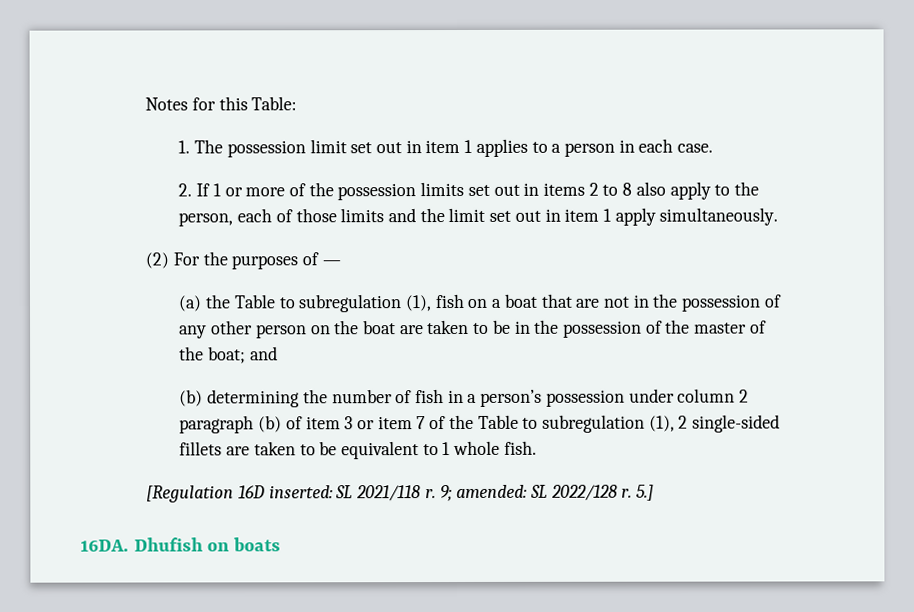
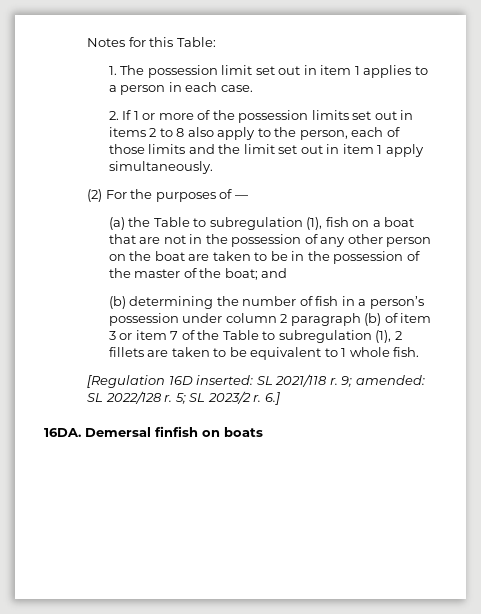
[692,414,781,433] single-sided -> (402, 335) none
[636,484,655,501] 5.] -> [174,391,280,405] 5; SL 2023/2 r. 6.]
[133,537,203,552] Dhufish -> [85,426,198,437] Demersal finfish

